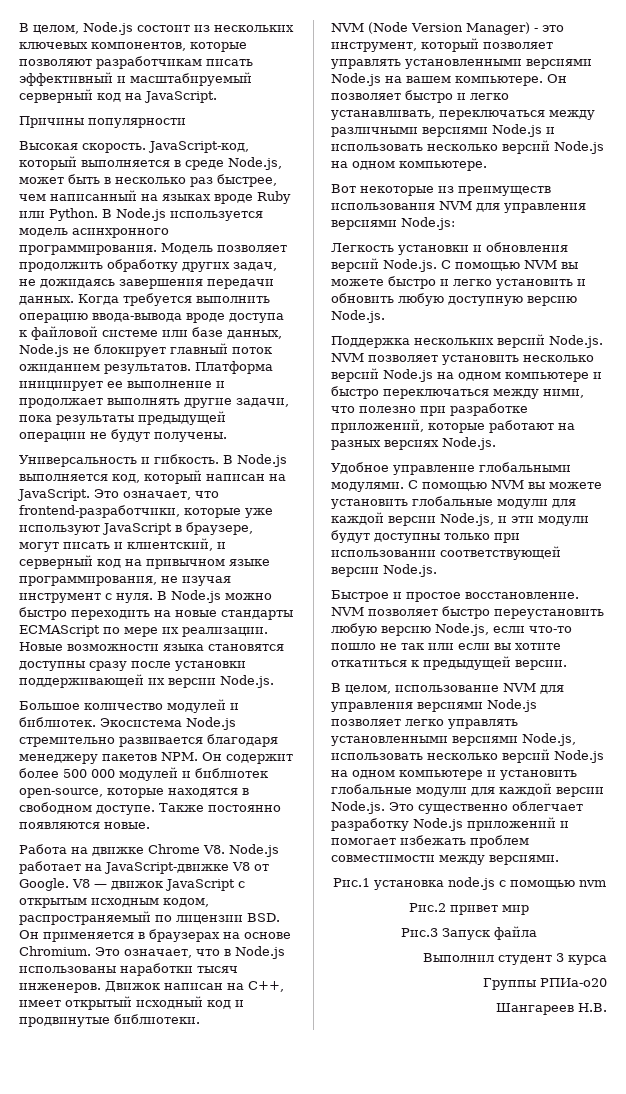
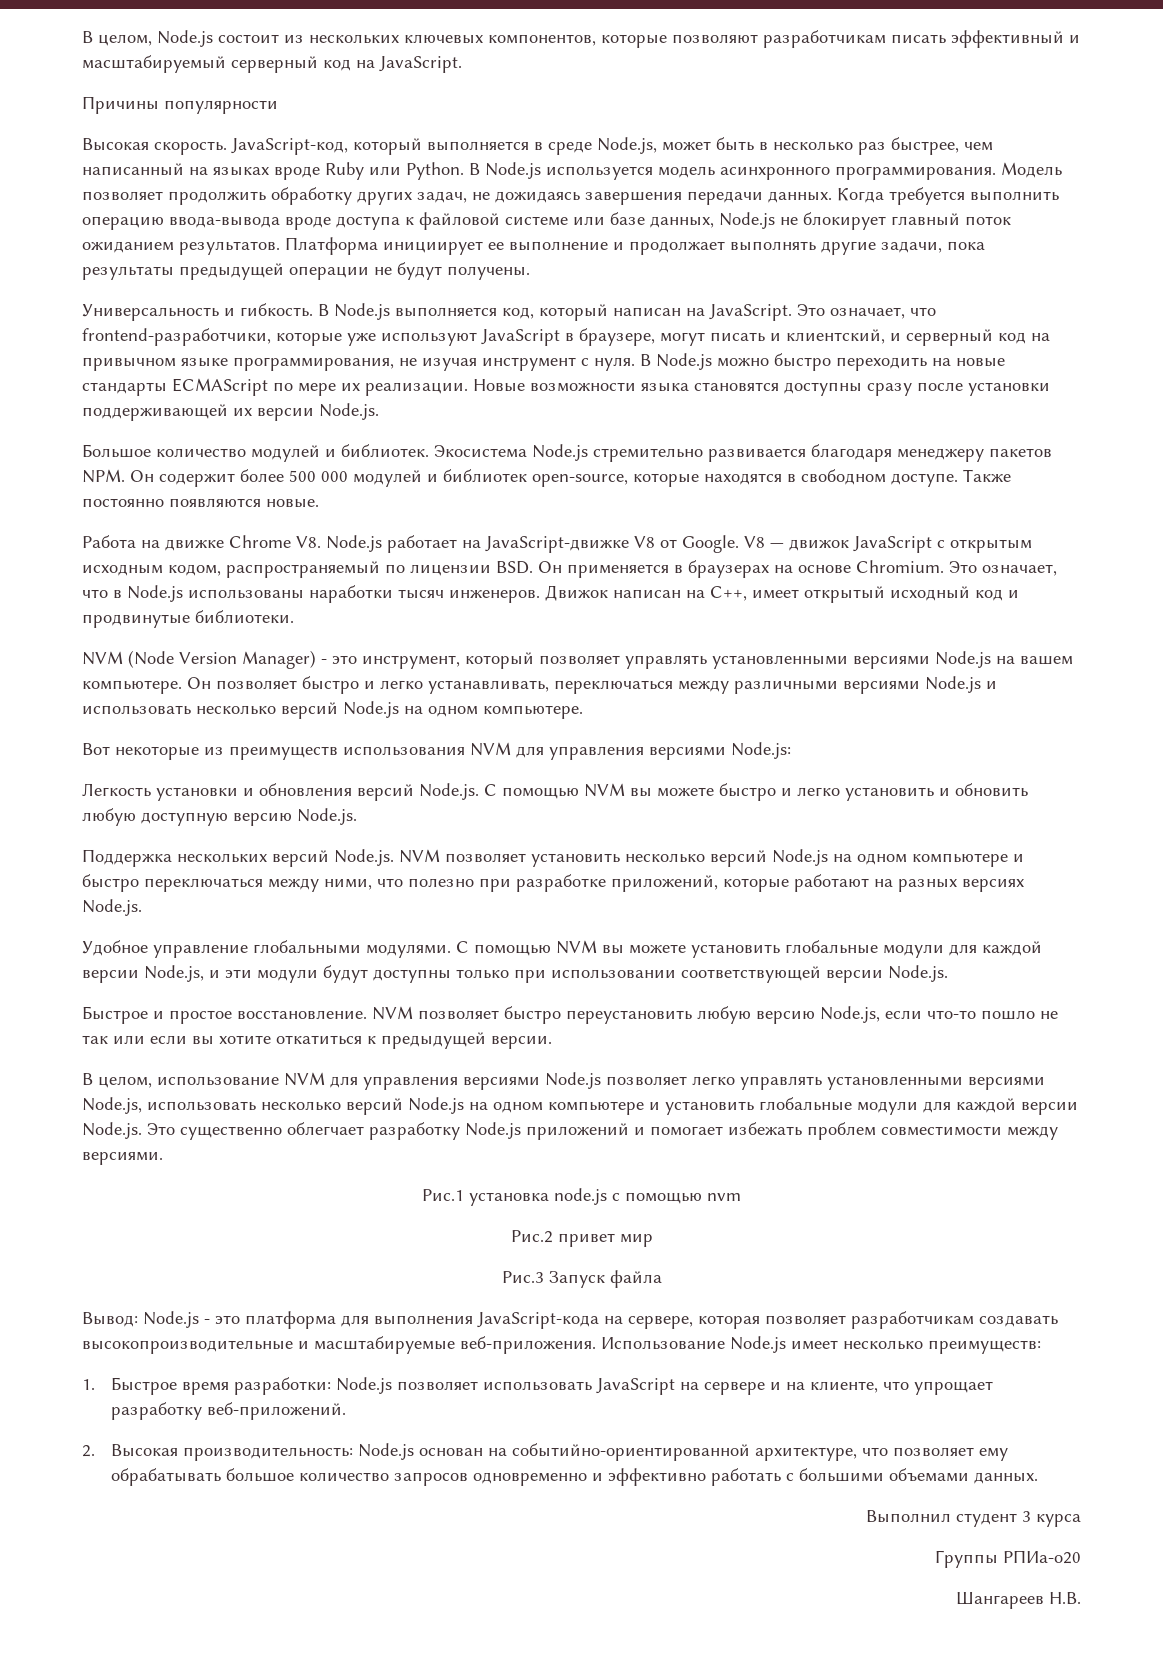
(537, 933) none -> [82,1311,1058,1329] [82,1336,1041,1354] [82,1377,993,1395] [110,1402,346,1420] [82,1443,1008,1461] [110,1468,1038,1486] // Вывод: Node.js - это платформа для выполнения JavaScript-кода на сервере, которая позволяет разработчикам создавать высокопроизводительные и масштабируемые веб-приложения. Использование Node.js имеет несколько преимуществ: // 1. Быстрое время разработки: Node.js позволяет использовать JavaScript на сервере и на клиенте, что упрощает разработку веб-приложений. // 2. Высокая производительность: Node.js основан на событийно-ориентированной архитектуре, что позволяет ему обрабатывать большое количество запросов одновременно и эффективно работать с большими объемами данных.

